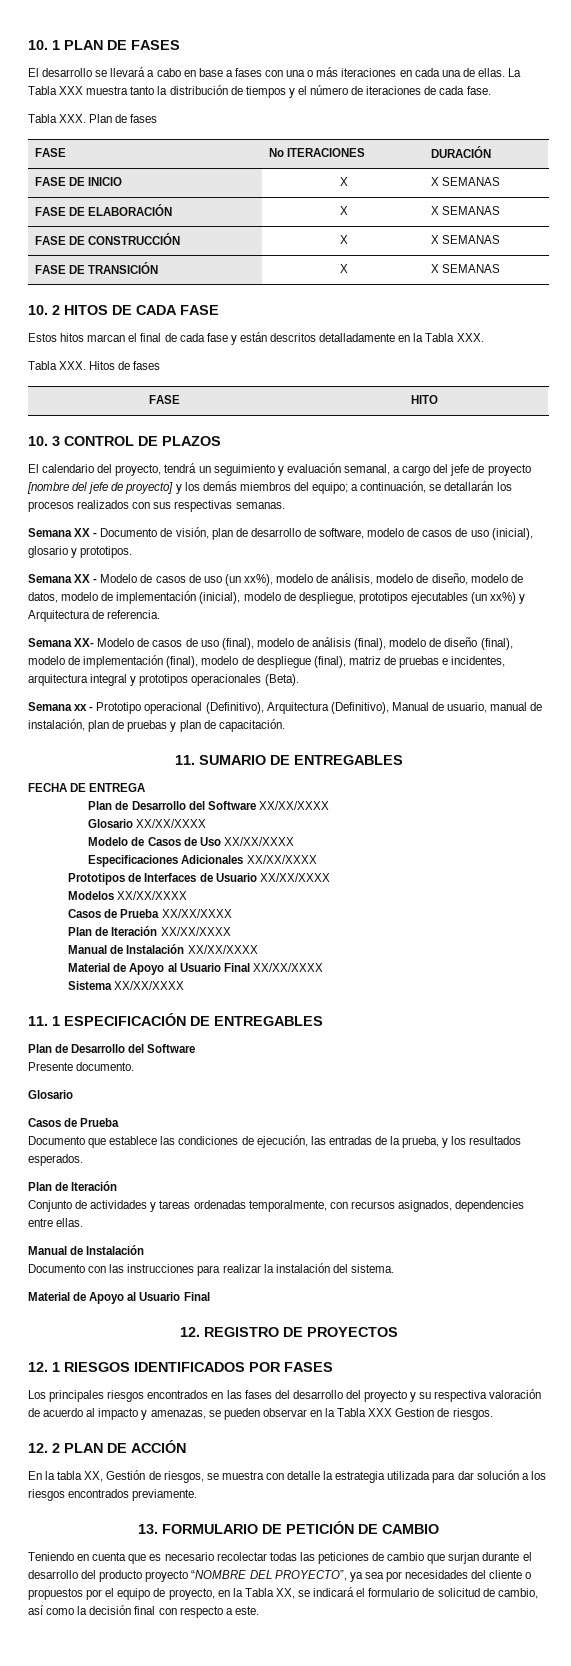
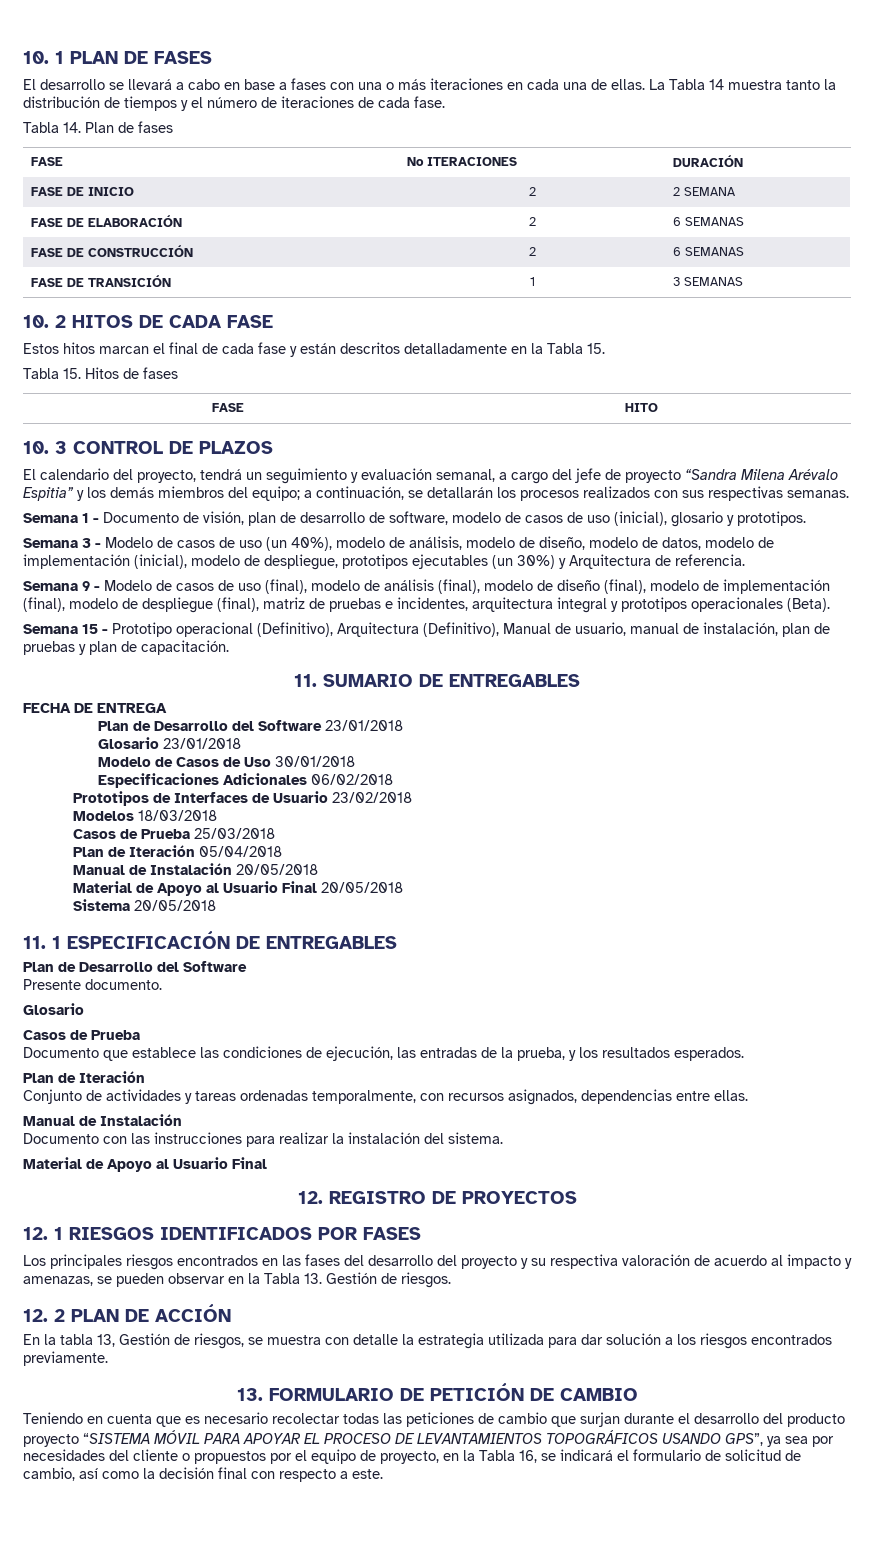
[59,86,84,95] XXX -> [709,79,724,90] 14
[59,114,87,123] XXX. -> [63,122,81,133] 14.
[339,177,348,186] [431,177,501,186] X | X SEMANAS -> [529,187,536,196] [672,187,736,196] 2 | 2 SEMANA
[339,206,348,215] [431,206,440,215] X | X -> [529,217,536,226] [672,217,681,226] 2 | 6
[339,235,348,244] [431,235,440,244] X | X -> [529,247,536,256] [672,247,681,256] 2 | 6
[339,264,348,273] [431,264,440,273] X | X -> [530,277,535,286] [672,277,680,286] 1 | 3
[456,333,484,342] [28,361,87,370] XXX. // Tabla XXX. -> [587,343,605,354] [23,368,81,379] 15. // Tabla 15.
[27,482,174,494] [nombre del jefe de proyecto] -> [685,469,838,480] [23,487,74,501] “Sandra Milena Arévalo Espitia”
[74,528,91,537] XX -> [82,513,89,523] 1
[74,574,91,583] XX -> [82,538,91,548] 3
[243,574,273,586] xx%), -> [291,537,332,551] 40%),
[490,592,517,604] xx%) -> [517,555,555,569] 30%)
[74,638,95,647] XX- -> [82,581,100,591] 9 -
[74,704,88,711] xx -> [82,624,98,634] 15
[258,801,329,810] [88,819,207,828] XX/XX/XXXX // Glosario XX/XX/XXXX -> [325,720,404,731] [98,737,242,749] 23/01/2018 // Glosario 23/01/2018
[223,837,294,846] XX/XX/XXXX -> [275,756,356,767] 30/01/2018
[246,855,317,864] XX/XX/XXXX -> [311,774,394,785] 06/02/2018
[259,873,330,882] XX/XX/XXXX -> [332,792,413,803] 23/02/2018
[117,891,188,900] [68,909,232,918] [68,926,231,936] [68,944,258,954] [68,963,323,975] XX/XX/XXXX // Casos de Prueba XX/XX/XXXX // Plan de Iteración XX/XX/XXXX // Manual de Instalación XX/XX/XXXX // Material de Apoyo al Usuario Final XX/XX/XXXX -> [138,810,218,821] [73,828,276,839] [73,845,283,857] [73,863,319,875] [73,881,404,896] 18/03/2018 // Casos de Prueba 25/03/2018 // Plan de Iteración 05/04/2018 // Manual de Instalación 20/05/2018 // Material de Apoyo al Usuario Final 20/05/2018
[114,981,185,990] XX/XX/XXXX -> [134,900,217,911] 20/05/2018
[455,1200,525,1212] dependencies -> [581,1089,672,1104] dependencias
[368,1408,435,1417] XXX Gestion -> [304,1272,377,1284] 13. Gestión
[84,1471,104,1482] XX, -> [97,1334,115,1347] 13,
[191,1570,347,1581] “NOMBRE DEL PROYECTO”, -> [83,1430,763,1446] “SISTEMA MÓVIL PARA APOYAR EL PROCESO DE LEVANTAMIENTOS TOPOGRÁFICOS USANDO GPS”,
[275,1588,295,1599] XX, -> [519,1450,537,1463] 16,

